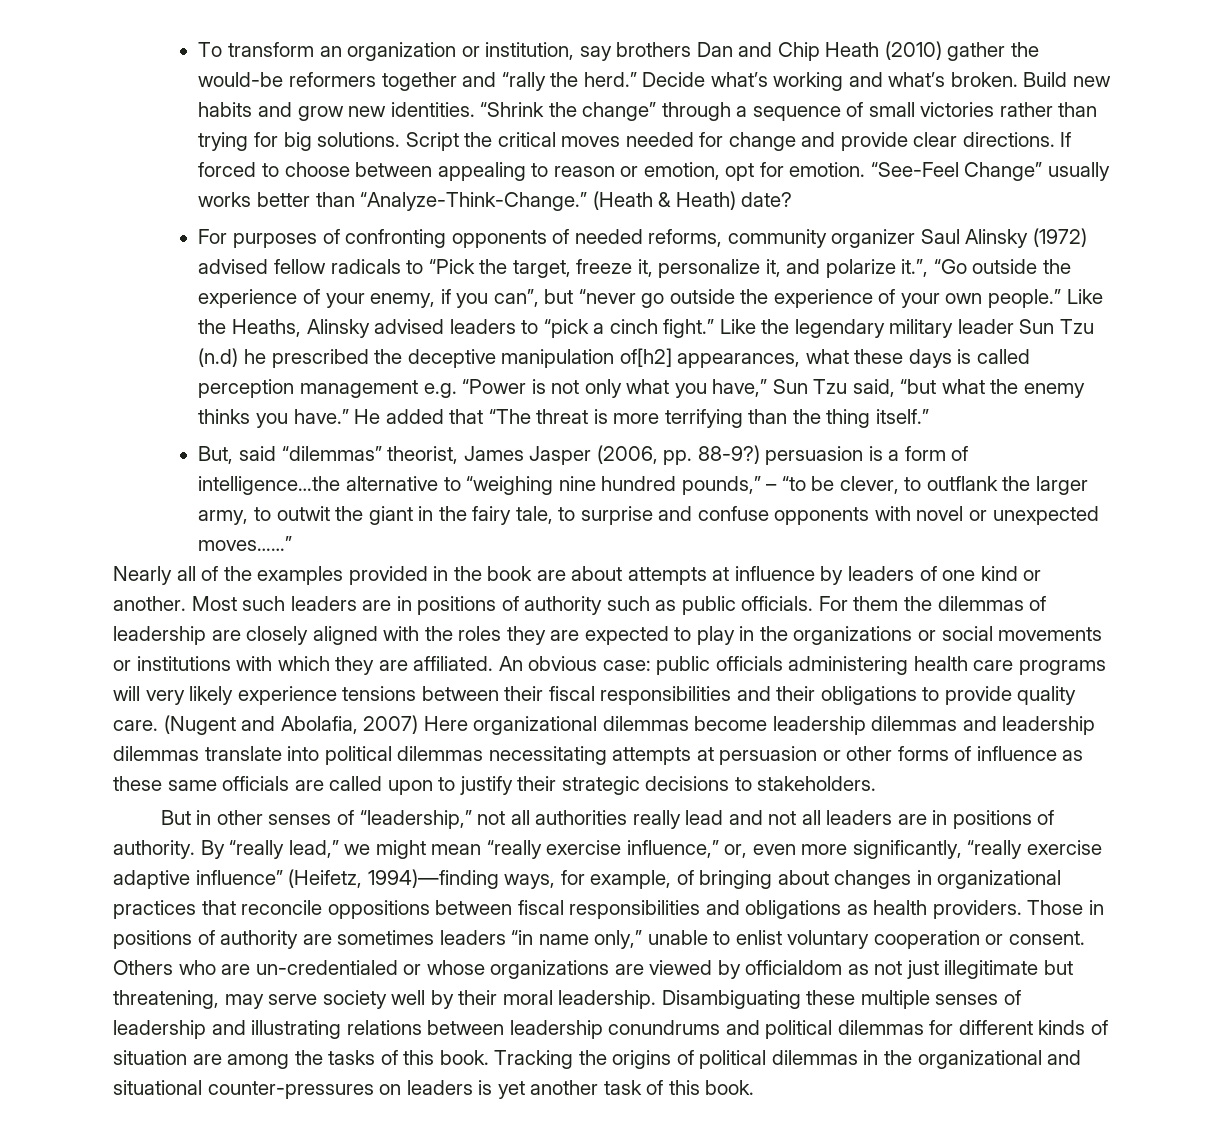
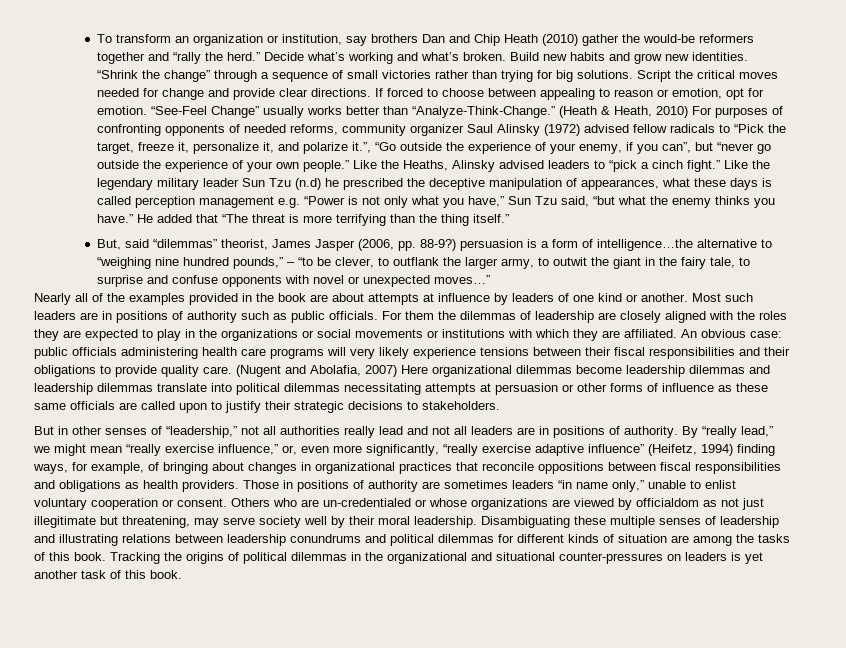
[675,191,793,210] Heath) date? // -> [613,106,688,118] Heath, 2010)
[619,348,672,367] of[h2] -> [565,178,577,187] of
[198,536,293,551] moves……” -> [433,275,490,284] moves…”
[367,869,499,889] 1994)—finding -> [701,444,775,456] 1994) finding

